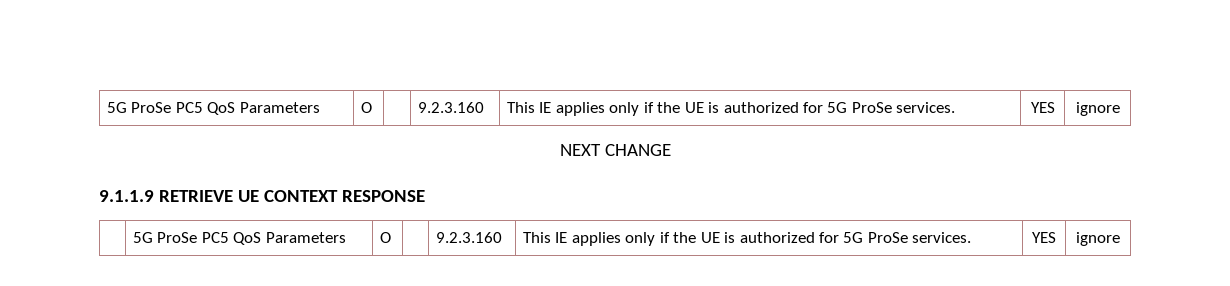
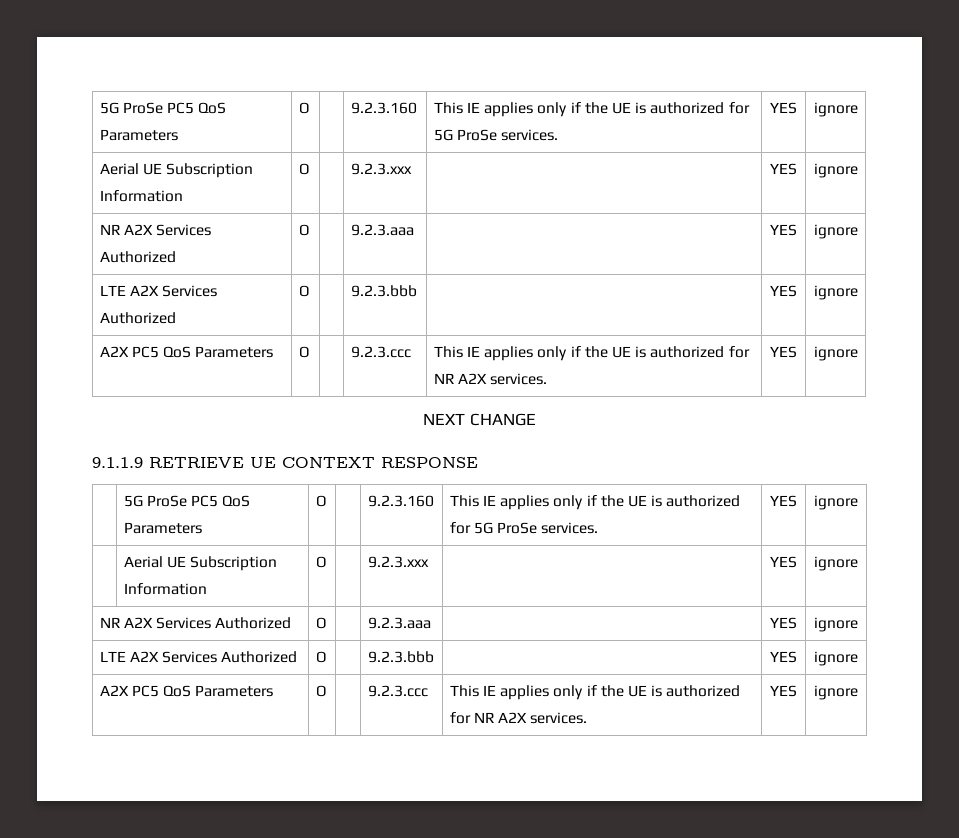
(1120, 109) none -> [99,163,254,178] [99,190,183,202] [298,163,310,175] [350,163,412,175] [770,163,797,175] [813,163,858,178] [99,224,212,236] [99,251,176,263] [298,224,310,236] [350,224,414,236] [770,224,797,236] [813,224,858,239] [99,285,218,297] [99,312,176,324] [298,285,310,297] [350,285,417,297] [770,285,797,297] [813,285,858,300] [99,346,274,358] [298,346,310,358] [350,346,411,358] [433,346,750,361] [433,373,548,385] [770,346,797,358] [813,346,858,361] // Aerial UE Subscription Information | O | | 9.2.3.xxx | | YES | ignore // NR A2X Services Authorized | O | | 9.2.3.aaa | | YES | ignore // LTE A2X Services Authorized | O | | 9.2.3.bbb | | YES | ignore // A2X PC5 QoS Parameters | O | | 9.2.3.ccc | This IE applies only if the UE is authorized for NR A2X services. | YES | ignore
(1120, 239) none -> [123,556,278,571] [123,583,207,595] [315,556,327,568] [367,556,429,568] [770,556,797,568] [814,556,858,571] [99,617,292,629] [315,617,327,629] [367,617,431,629] [770,617,797,629] [814,617,858,632] [99,651,298,663] [315,651,327,663] [367,651,434,663] [770,651,797,663] [814,651,858,666] [99,685,274,697] [315,685,327,697] [367,685,428,697] [449,685,741,700] [449,712,588,724] [770,685,797,697] [814,685,858,700] // | Aerial UE Subscription Information | O | | 9.2.3.xxx | | YES | ignore // NR A2X Services Authorized | O | | 9.2.3.aaa | | YES | ignore // LTE A2X Services Authorized | O | | 9.2.3.bbb | | YES | ignore // A2X PC5 QoS Parameters | O | | 9.2.3.ccc | This IE applies only if the UE is authorized for NR A2X services. | YES | ignore

